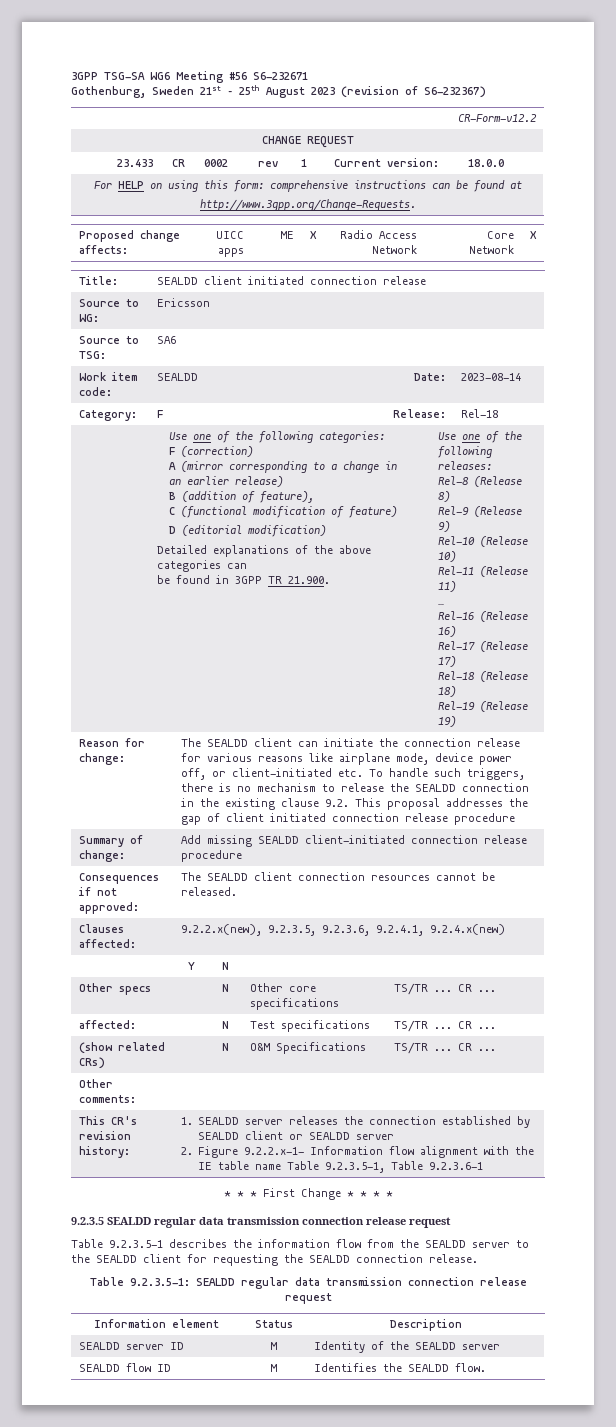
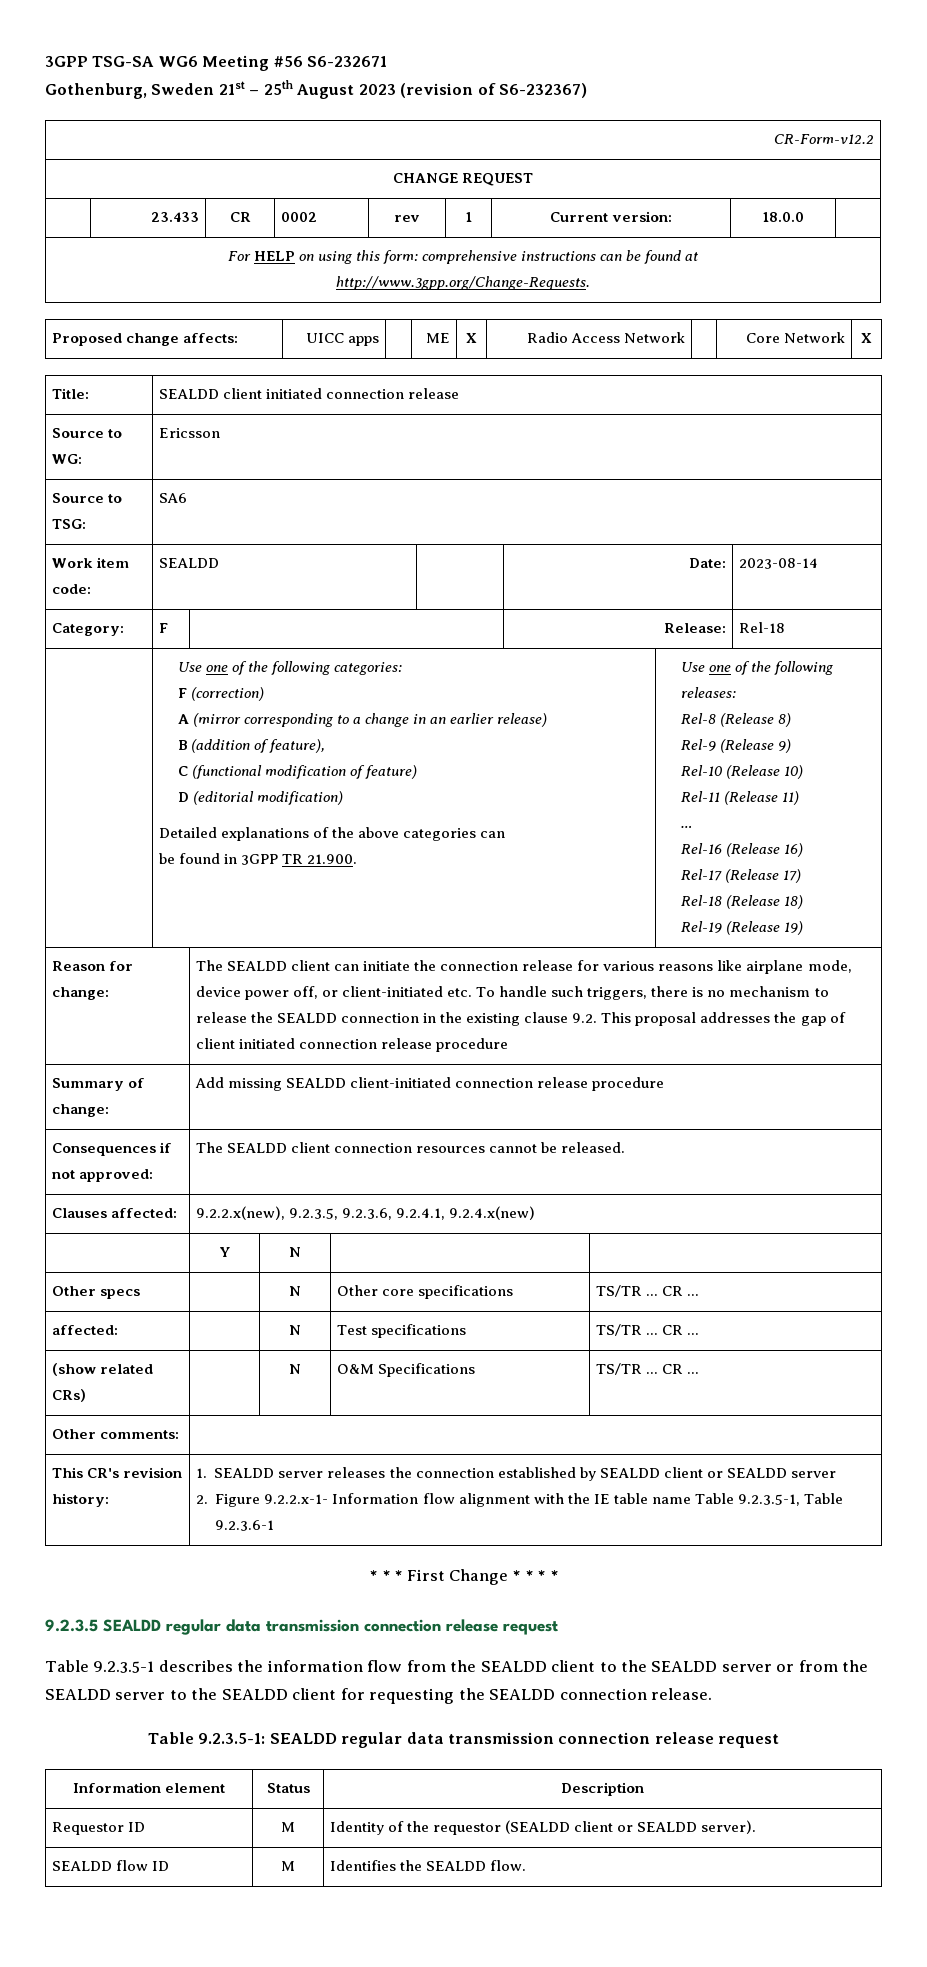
(466, 1244) none -> [551,1660,869,1672] [45,1689,111,1700] client to the SEALDD server or from the SEALDD
[78,1342,164,1350] SEALDD server -> [51,1822,124,1835] Requestor
[414,1342,500,1350] SEALDD server -> [432,1820,757,1835] requestor (SEALDD client or SEALDD server).

